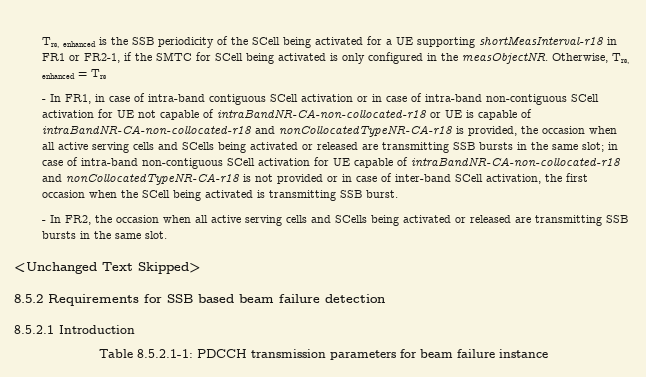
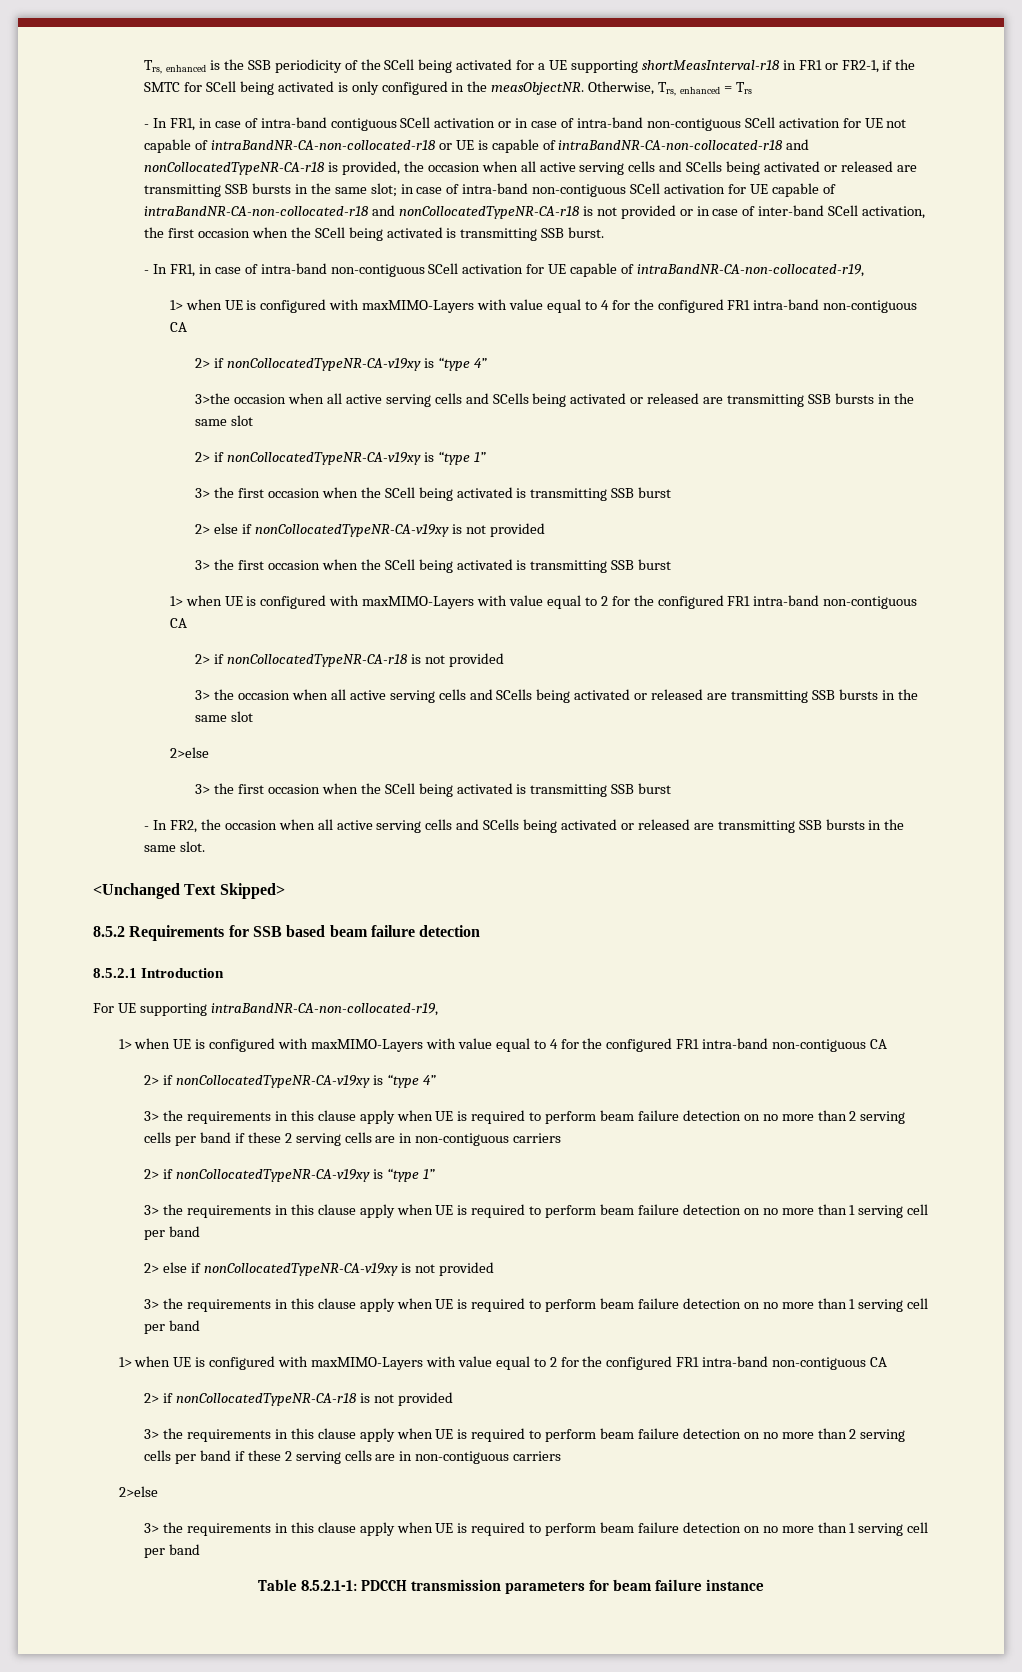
(398, 194) none -> [144,263,864,277] [169,299,918,313] [169,322,187,332] [195,357,487,371] [195,393,914,407] [195,415,254,426] [195,451,486,465] [195,487,672,501] [195,523,545,537] [195,559,672,573] [169,595,918,609] [169,618,187,628] [195,653,504,667] [195,689,918,703] [195,711,254,722] [169,747,209,758] [195,783,672,797] // - In FR1, in case of intra-band non-contiguous SCell activation for UE capable of intraBandNR-CA-non-collocated-r19, // 1> when UE is configured with maxMIMO-Layers with value equal to 4 for the configured FR1 intra-band non-contiguous CA // 2> if nonCollocatedTypeNR-CA-v19xy is “type 4” // 3>the occasion when all active serving cells and SCells being activated or released are transmitting SSB bursts in the same slot // 2> if nonCollocatedTypeNR-CA-v19xy is “type 1” // 3> the first occasion when the SCell being activated is transmitting SSB burst // 2> else if nonCollocatedTypeNR-CA-v19xy is not provided // 3> the first occasion when the SCell being activated is transmitting SSB burst // 1> when UE is configured with maxMIMO-Layers with value equal to 2 for the configured FR1 intra-band non-contiguous CA // 2> if nonCollocatedTypeNR-CA-r18 is not provided // 3> the occasion when all active serving cells and SCells being activated or released are transmitting SSB bursts in the same slot // 2>else // 3> the first occasion when the SCell being activated is transmitting SSB burst
(135, 329) none -> [93,1003,438,1016] [118,1038,888,1052] [144,1074,436,1088] [144,1110,906,1124] [144,1132,562,1146] [144,1168,435,1182] [144,1204,929,1218] [144,1226,201,1240] [144,1262,494,1276] [144,1298,929,1312] [144,1320,201,1334] [118,1356,888,1370] [144,1392,453,1406] [144,1428,906,1442] [144,1450,562,1464] [118,1486,158,1497] [144,1522,929,1536] [144,1544,201,1558] // For UE supporting intraBandNR-CA-non-collocated-r19, // 1> when UE is configured with maxMIMO-Layers with value equal to 4 for the configured FR1 intra-band non-contiguous CA // 2> if nonCollocatedTypeNR-CA-v19xy is “type 4” // 3> the requirements in this clause apply when UE is required to perform beam failure detection on no more than 2 serving cells per band if these 2 serving cells are in non-contiguous carriers // 2> if nonCollocatedTypeNR-CA-v19xy is “type 1” // 3> the requirements in this clause apply when UE is required to perform beam failure detection on no more than 1 serving cell per band // 2> else if nonCollocatedTypeNR-CA-v19xy is not provided // 3> the requirements in this clause apply when UE is required to perform beam failure detection on no more than 1 serving cell per band // 1> when UE is configured with maxMIMO-Layers with value equal to 2 for the configured FR1 intra-band non-contiguous CA // 2> if nonCollocatedTypeNR-CA-r18 is not provided // 3> the requirements in this clause apply when UE is required to perform beam failure detection on no more than 2 serving cells per band if these 2 serving cells are in non-contiguous carriers // 2>else // 3> the requirements in this clause apply when UE is required to perform beam failure detection on no more than 1 serving cell per band

